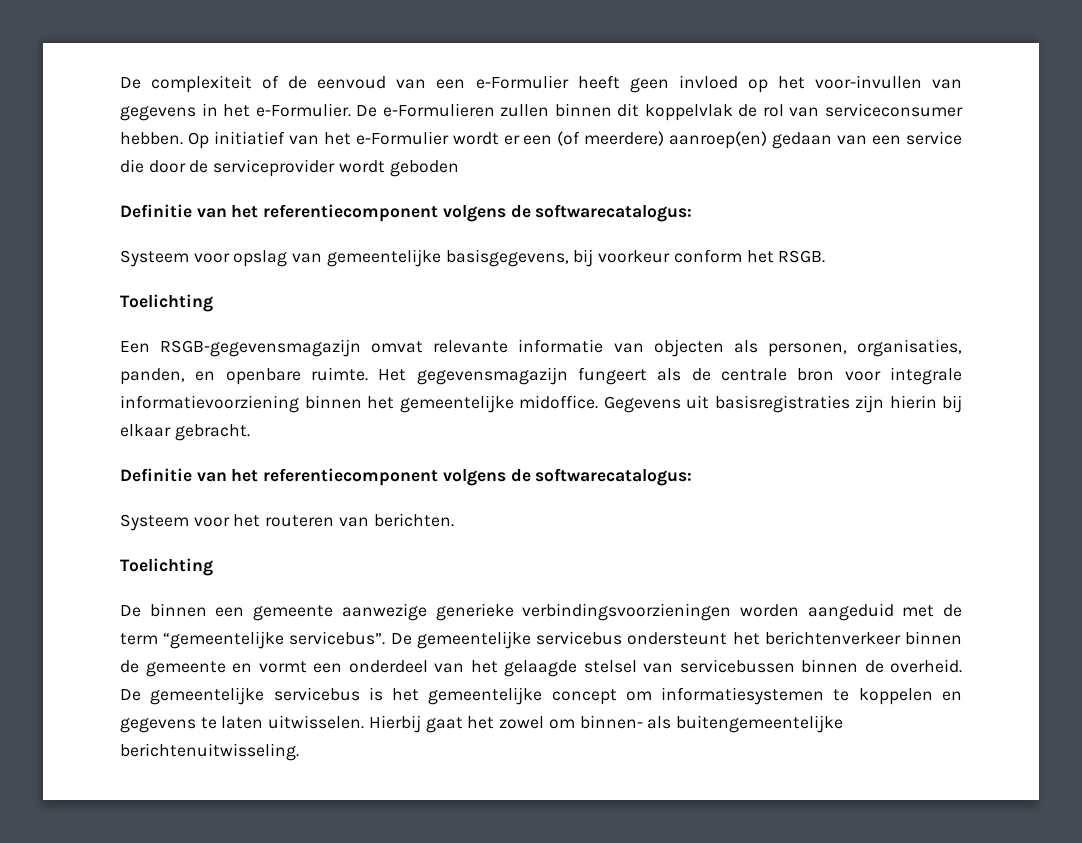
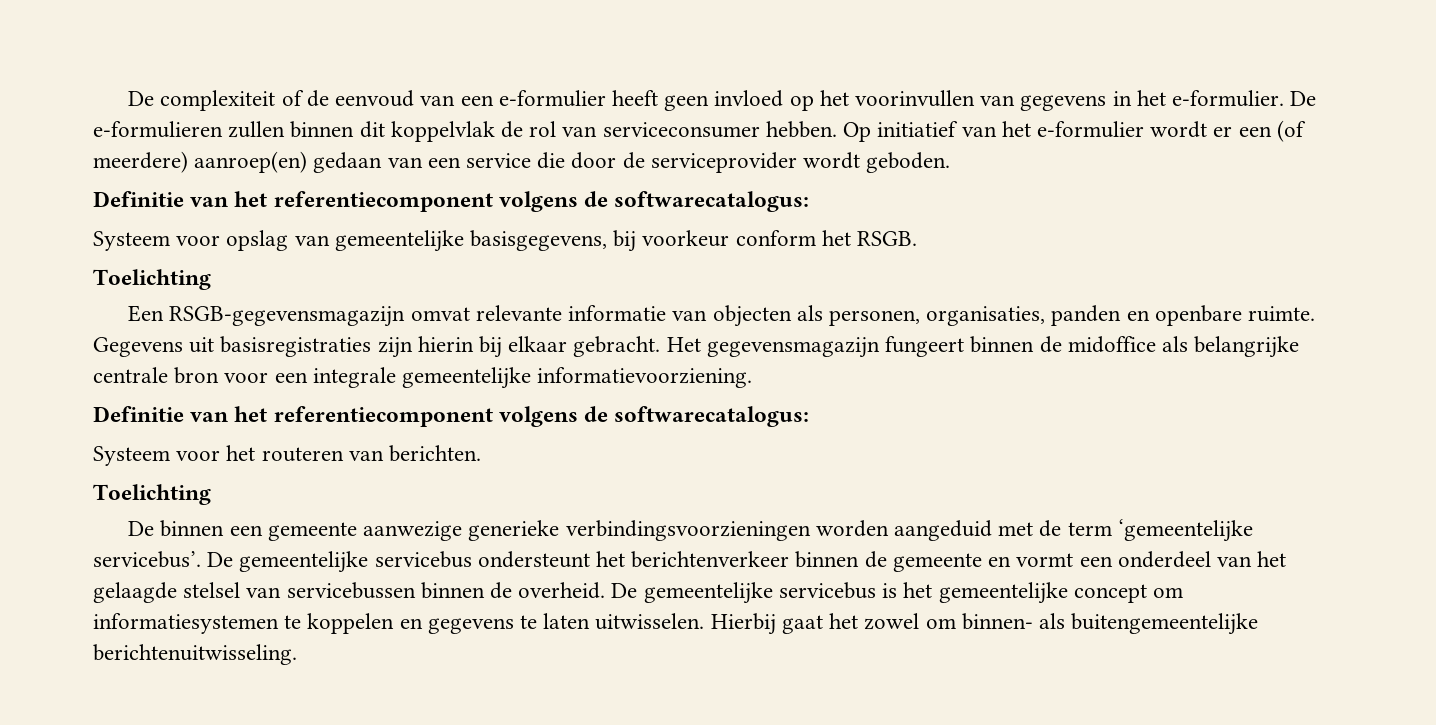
[475,75,569,89] e-Formulier -> [498,90,606,107] e-formulier
[814,75,922,89] voor-invullen -> [854,90,975,107] voorinvullen
[255,103,495,117] e-Formulier. De e-Formulieren -> [1172,90,1317,107] [93,121,223,138] e-formulier. De e-formulieren
[355,131,449,145] e-Formulier -> [1036,121,1144,138] e-formulier
[389,160,459,177] geboden -> [866,152,951,173] geboden.
[120,368,185,385] panden, -> [1051,305,1122,326] panden
[378,367,963,385] [120,395,598,413] Het gegevensmagazijn fungeert als de centrale bron voor integrale informatievoorziening binnen het gemeentelijke midoffice. -> (1315, 314) none
(250, 432) none -> [666,336,1300,358] [93,367,753,389] Het gegevensmagazijn fungeert binnen de midoffice als belangrijke centrale bron voor een integrale gemeentelijke informatievoorziening.
[163,631,386,649] “gemeentelijke servicebus”. -> [1117,519,1253,542] [93,551,201,568] ‘gemeentelijke servicebus’.

